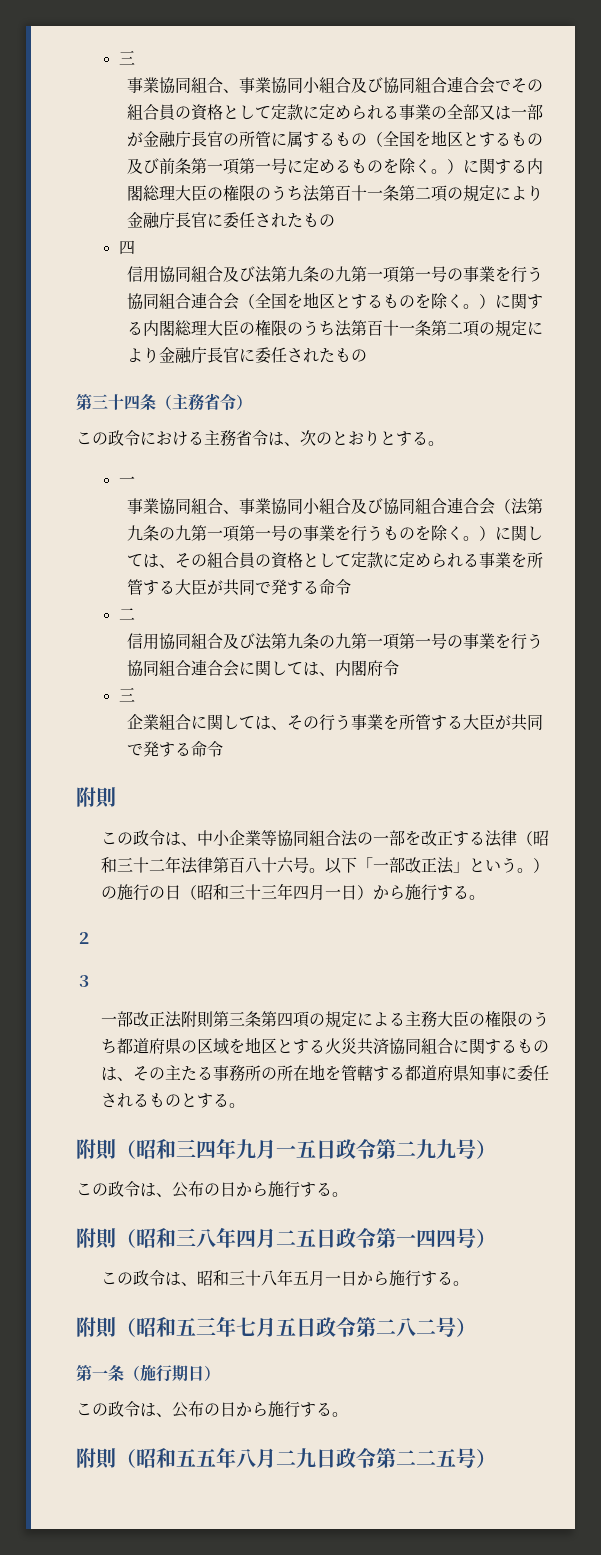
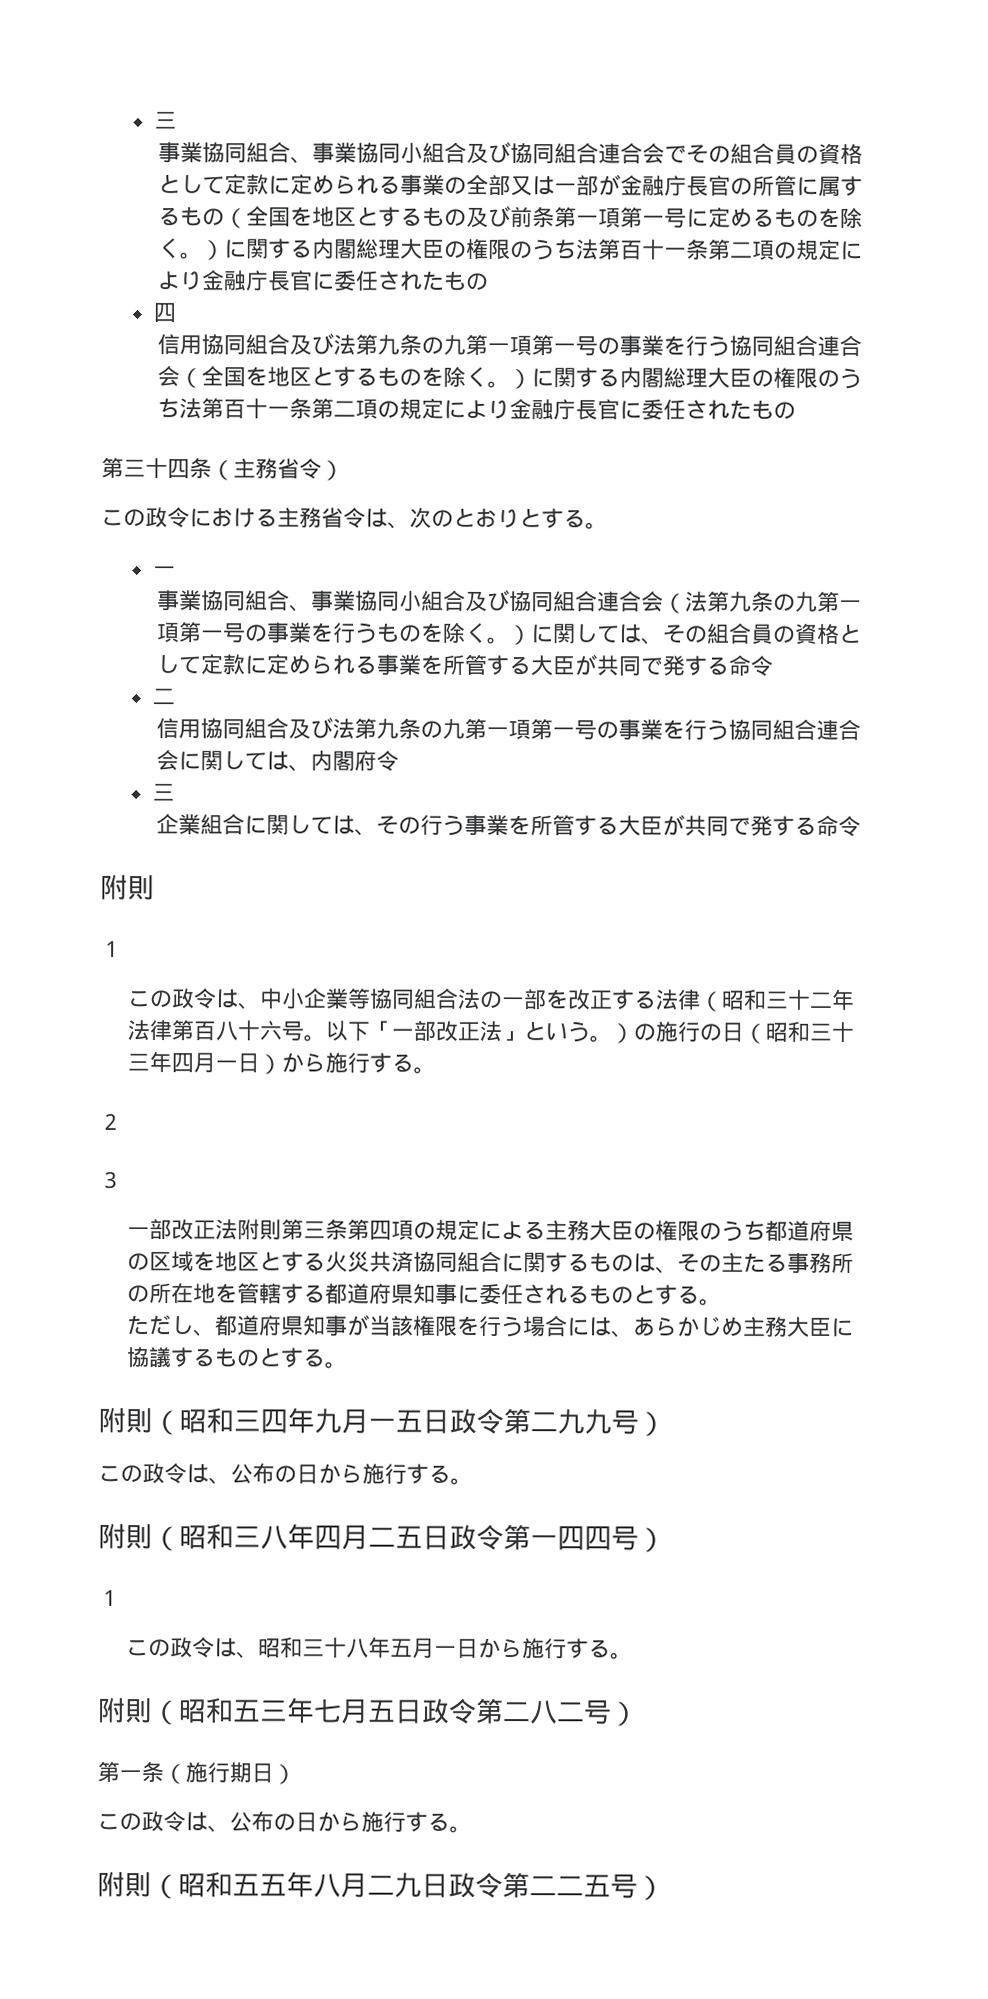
(116, 797) none -> [100,940,123,957] // １
(246, 1105) none -> [127,1314,855,1338] [126,1346,348,1369] // ただし、都道府県知事が当該権限を行う場合には、あらかじめ主務大臣に協議するものとする。
(496, 1238) none -> [98,1589,121,1606] // １

